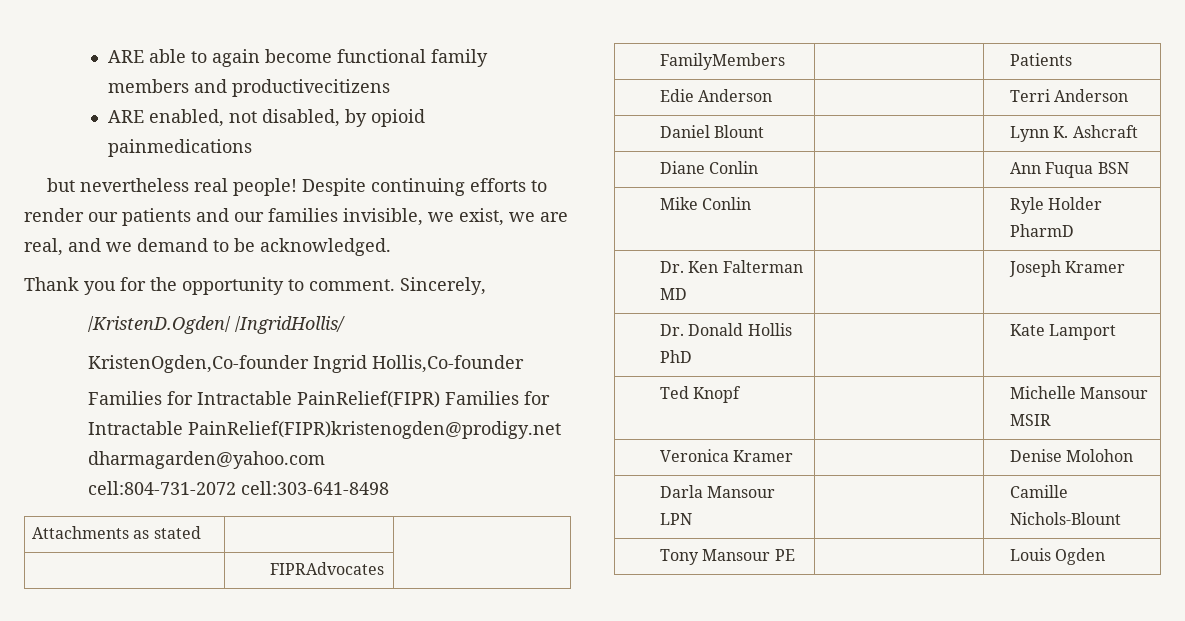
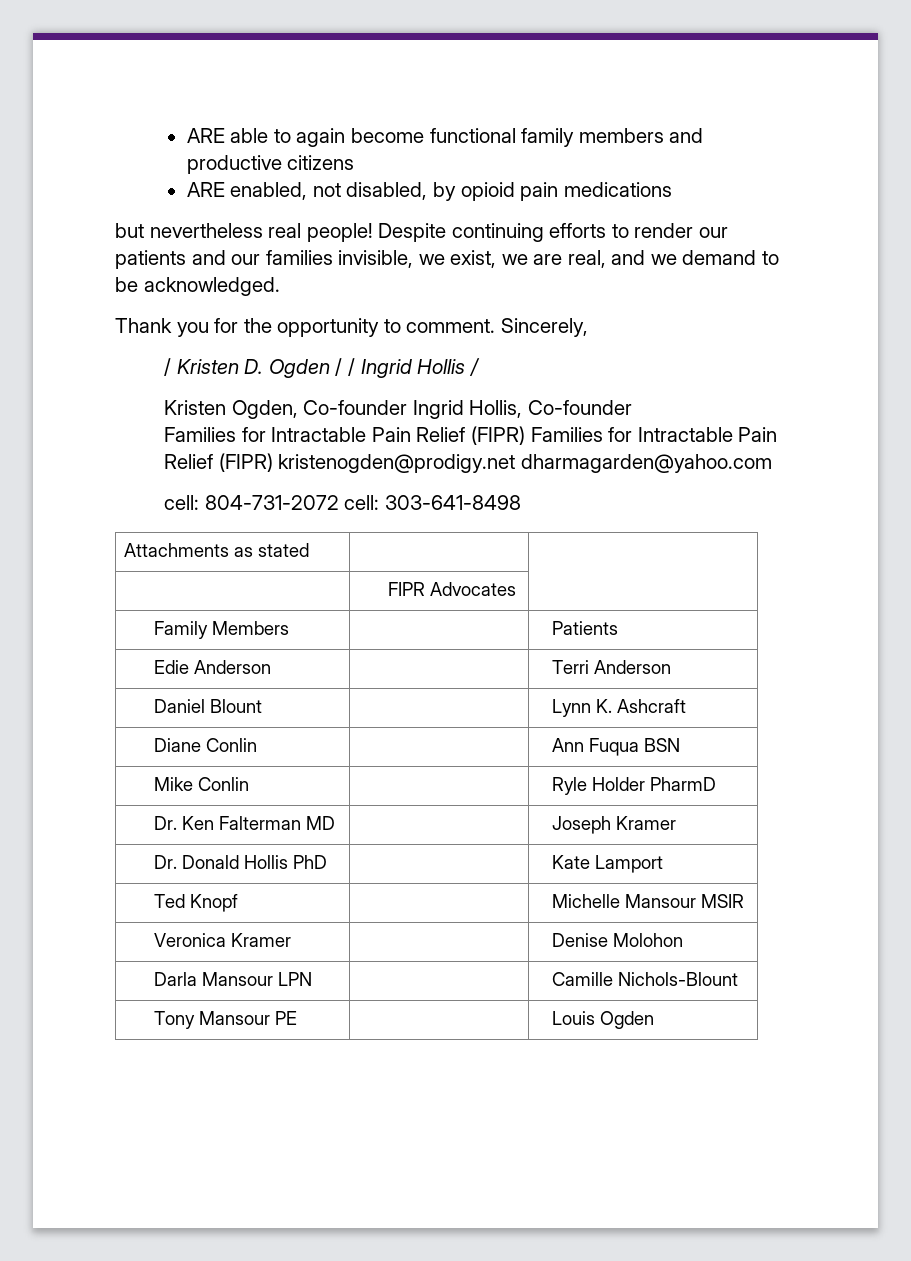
[231,79,390,97] productivecitizens -> [186,155,355,174] productive citizens
[107,139,252,157] painmedications -> [520,182,672,201] pain medications
[87,316,345,334] [87,355,524,373] [87,391,550,408] [87,421,561,439] [87,451,325,469] [87,481,389,495] /KristenD.Ogden/ /IngridHollis/ // KristenOgden,Co-founder Ingrid Hollis,Co-founder // Families for Intractable PainRelief(FIPR) Families for Intractable PainRelief(FIPR)kristenogden@prodigy.net dharmagarden@yahoo.com // cell:804-731-2072 cell:303-641-8498 -> [164,358,480,378] [164,400,633,419] [164,426,778,445] [164,453,772,473] [164,495,521,510] / Kristen D. Ogden / / Ingrid Hollis / // Kristen Ogden, Co-founder Ingrid Hollis, Co-founder // Families for Intractable Pain Relief (FIPR) Families for Intractable Pain Relief (FIPR) kristenogden@prodigy.net dharmagarden@yahoo.com // cell: 804-731-2072 cell: 303-641-8498
[270,562,385,575] [660,53,786,70] FIPRAdvocates | // FamilyMembers -> [387,582,516,596] [153,621,289,639] FIPR Advocates | // Family Members

